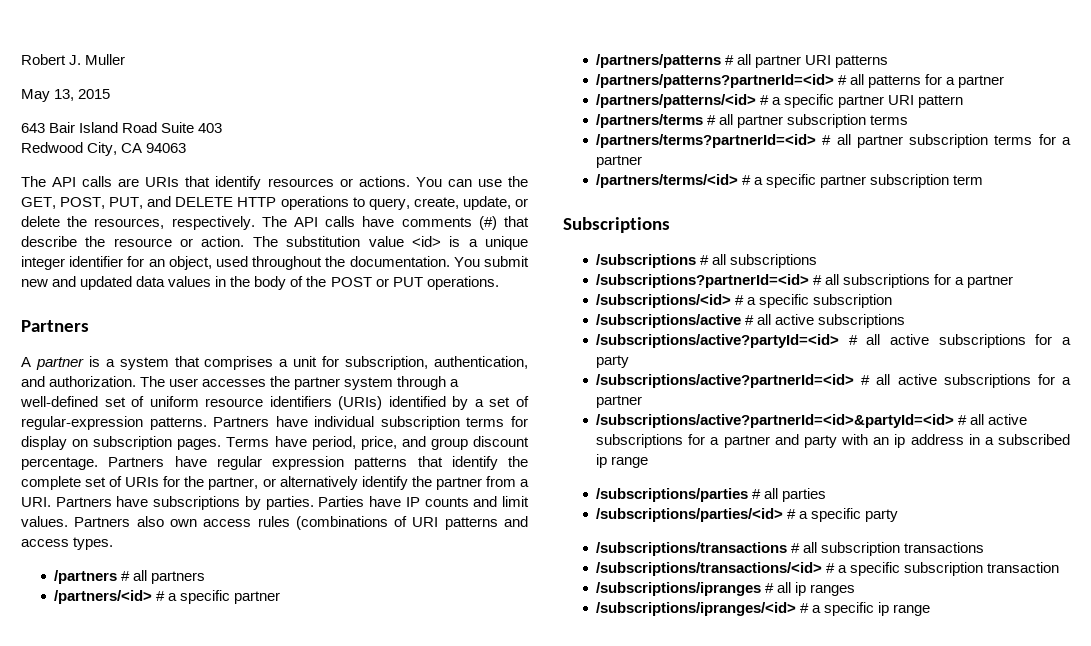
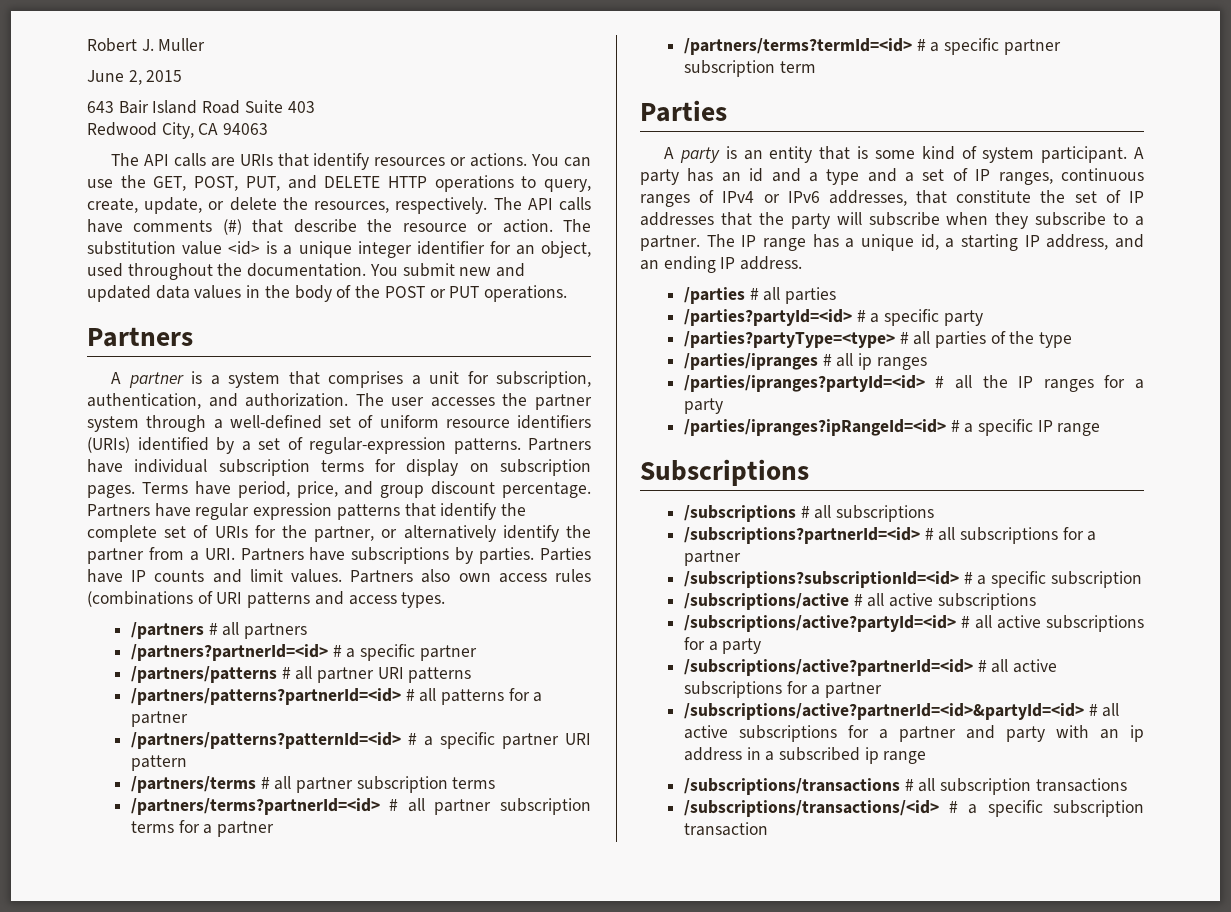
[21,89,75,102] May 13, -> [87,70,142,85] June 2,
[54,590,153,604] /partners/<id> -> [130,644,328,661] /partners?partnerId=<id>
[596,94,757,108] /partners/patterns/<id> -> [130,732,401,749] /partners/patterns?patternId=<id>
[596,174,739,188] /partners/terms/<id> -> [683,38,912,55] /partners/terms?termId=<id>
(984, 180) none -> [640,100,727,122] [663,146,1144,163] [640,168,1144,185] [640,190,1144,207] [640,212,1144,229] [640,234,1144,251] [640,256,803,273] [683,287,836,304] [683,309,983,326] [683,331,1073,348] [683,353,927,370] [683,375,1144,392] [683,398,723,414] [683,419,1101,436] // Parties // A party is an entity that is some kind of system participant. A party has an id and a type and a set of IP ranges, continuous ranges of IPv4 or IPv6 addresses, that constitute the set of IP addresses that the party will subscribe when they subscribe to a partner. The IP range has a unique id, a starting IP address, and an ending IP address. // /parties # all parties // /parties?partyId=<id> # a specific party // /parties?partyType=<type> # all parties of the type // /parties/ipranges # all ip ranges // /parties/ipranges?partyId=<id> # all the IP ranges for a party // /parties/ipranges?ipRangeId=<id> # a specific IP range
[596,294,732,308] /subscriptions/<id> -> [683,571,959,588] /subscriptions?subscriptionId=<id>
[596,488,827,502] [596,508,899,522] // /subscriptions/parties # all parties // /subscriptions/parties/<id> # a specific party -> (927, 757) none
[596,582,856,596] [596,602,931,616] // /subscriptions/ipranges # all ip ranges // /subscriptions/ipranges/<id> # a specific ip range -> (768, 829) none

